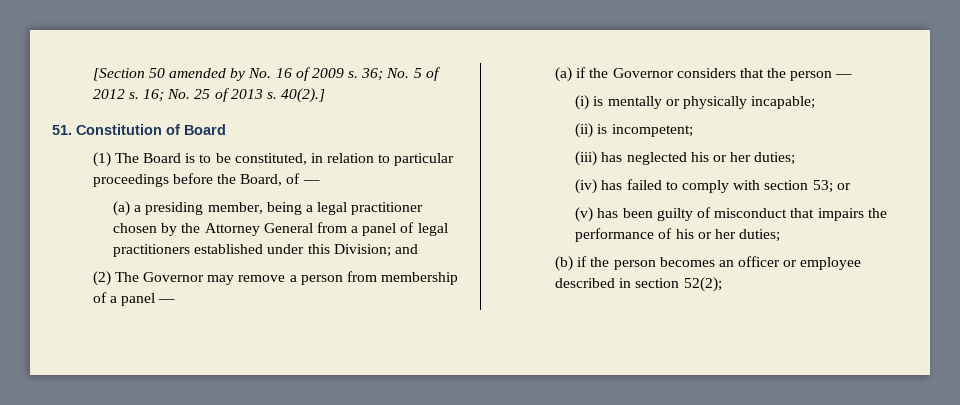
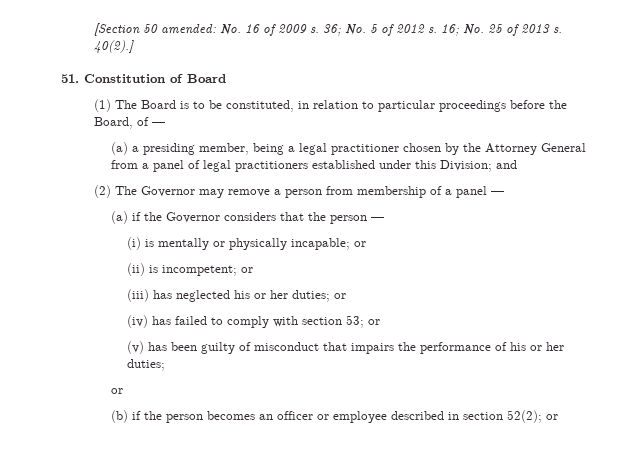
[169,68,246,81] amended by -> [161,24,217,34] amended:
(816, 102) none -> [354,241,367,247] or
(693, 130) none -> [241,267,254,273] or
(796, 158) none -> [334,293,347,299] or
(781, 235) none -> [110,388,123,394] // or
(722, 284) none -> [545,414,558,420] or

